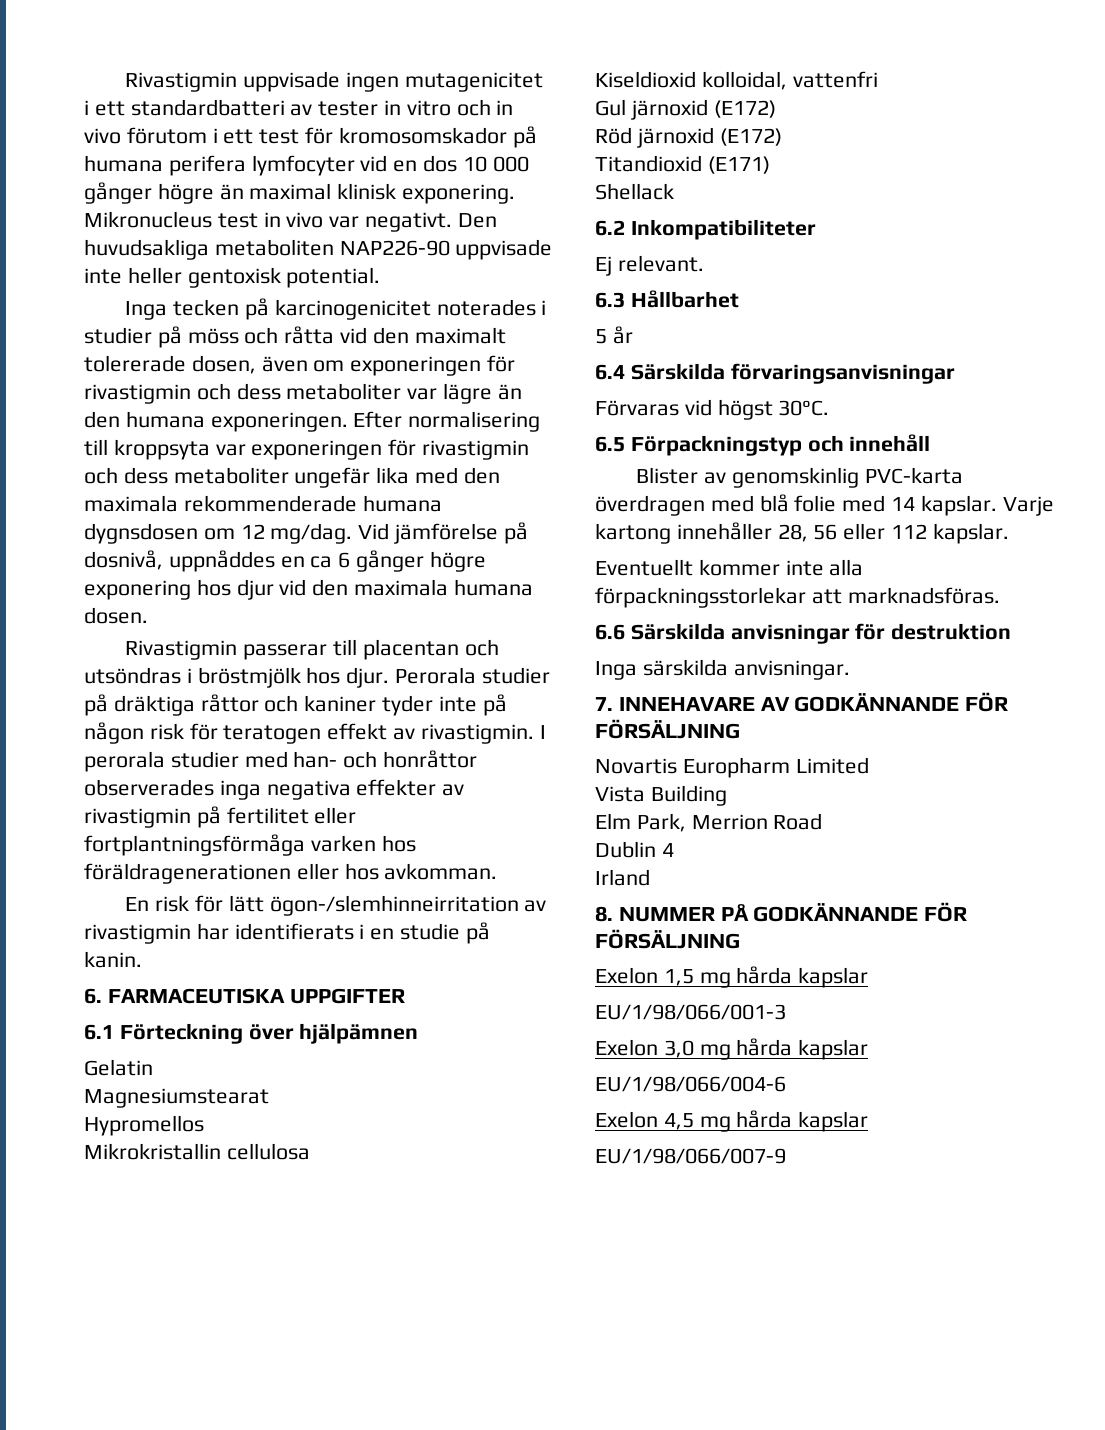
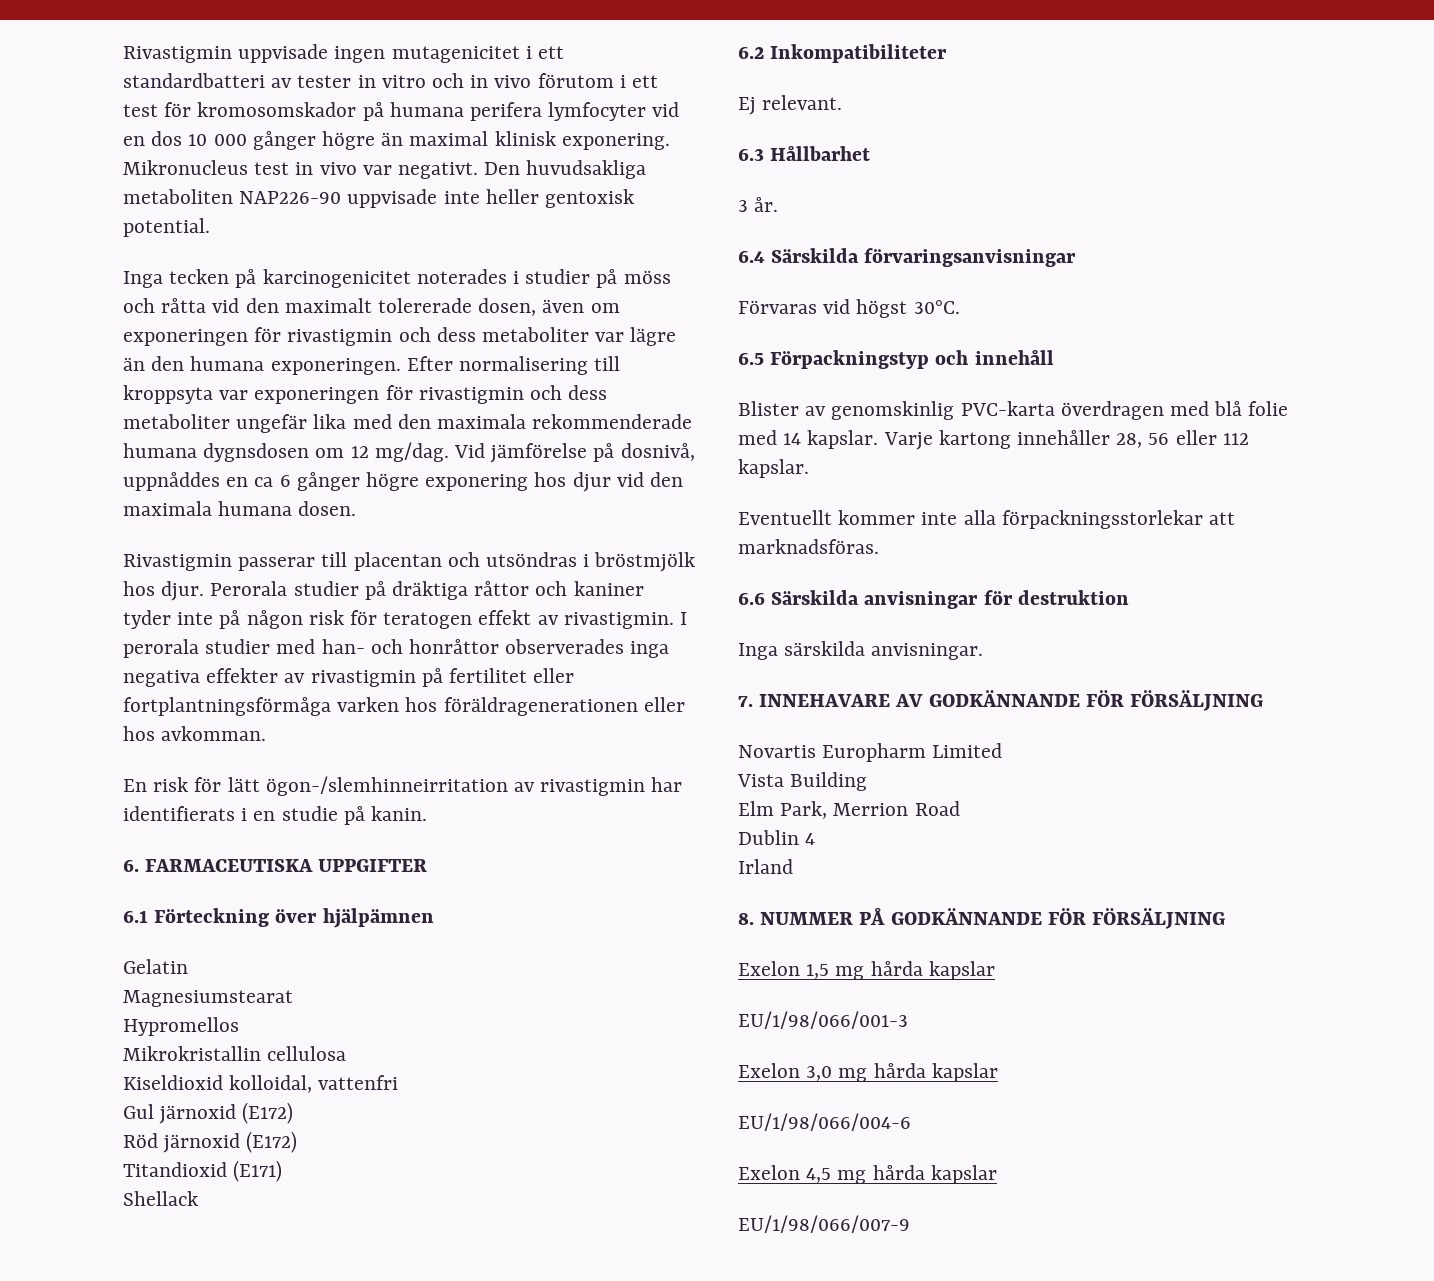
[595,326,633,344] 5 år -> [738,197,779,212] 3 år.

